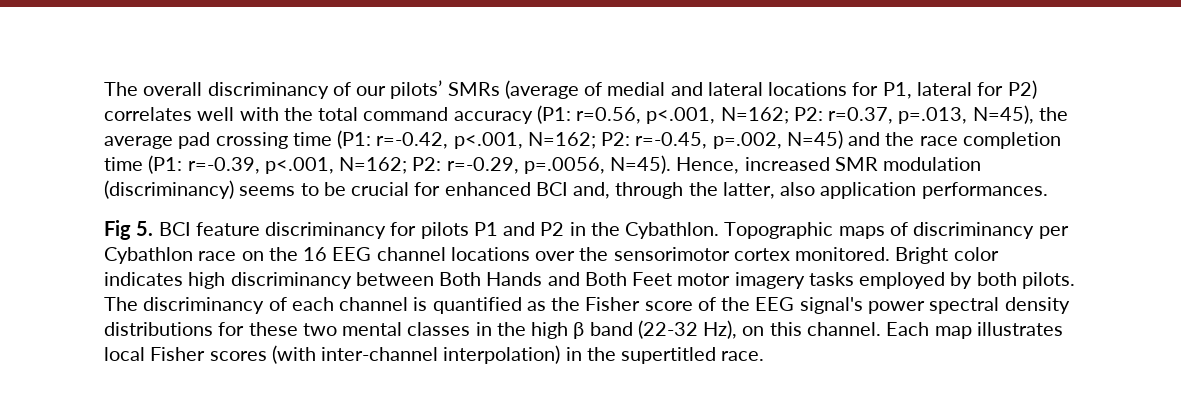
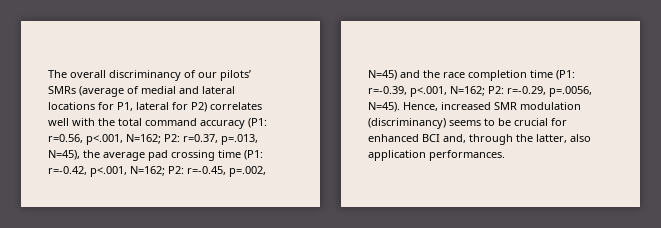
[104,220,1069,240] [104,247,999,264] [104,272,1075,289] [104,297,1070,314] [104,320,1063,339] [104,345,765,364] // Fig 5. BCI feature discriminancy for pilots P1 and P2 in the Cybathlon. Topographic maps of discriminancy per Cybathlon race on the 16 EEG channel locations over the sensorimotor cortex monitored. Bright color indicates high discriminancy between Both Hands and Both Feet motor imagery tasks employed by both pilots. The discriminancy of each channel is quantified as the Fisher score of the EEG signal's power spectral density distributions for these two mental classes in the high β band (22-32 Hz), on this channel. Each map illustrates local Fisher scores (with inter-channel interpolation) in the supertitled race. -> (505, 155) none

